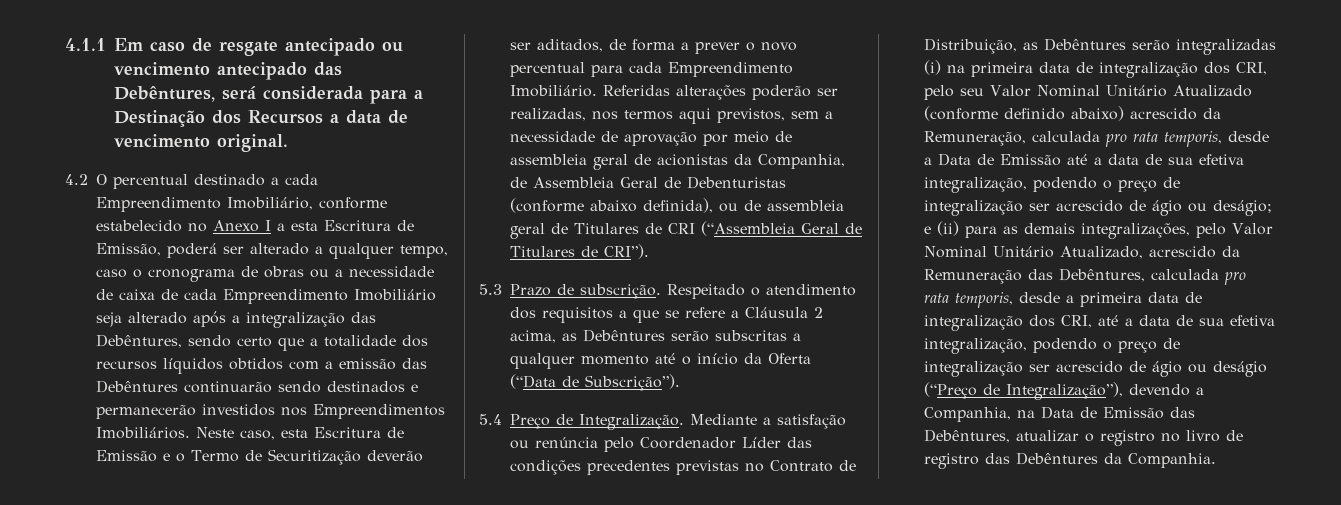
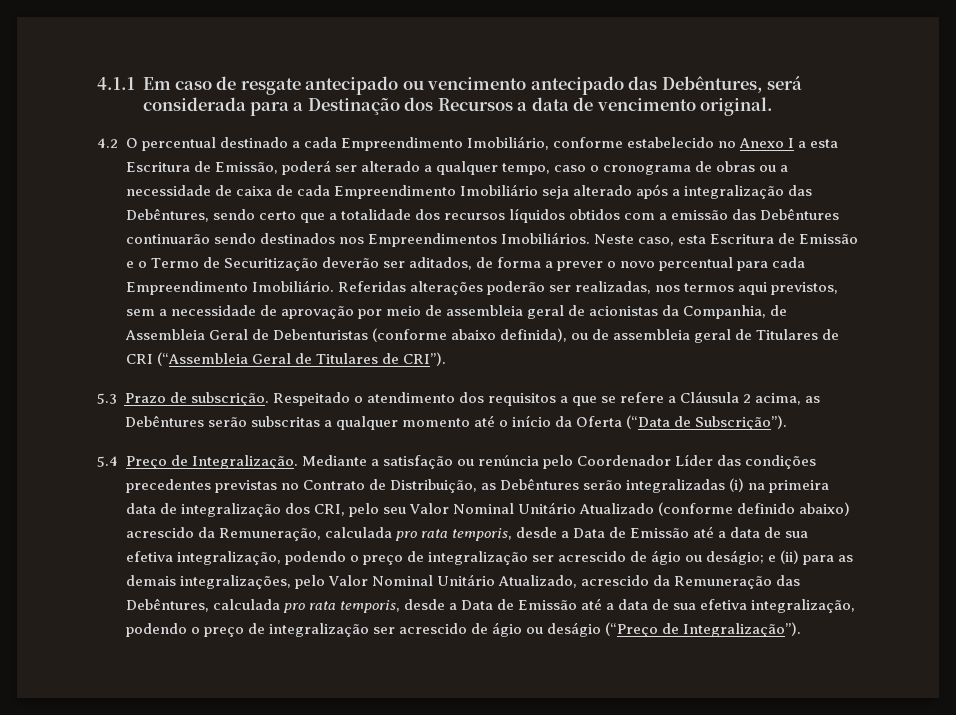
[411,384,418,392] [96,404,275,419] e permanecerão investidos -> (335, 238) none
[1080,292,1202,307] [924,315,1092,331] primeira data de integralização dos CRI, -> [460,599,577,610] Data de Emissão
[1006,382,1204,400] [924,406,1195,422] [924,429,1243,446] [924,452,1216,469] Integralização”), devendo a Companhia, na Data de Emissão das Debêntures, atualizar o registro no livro de registro das Debêntures da Companhia. -> [683,622,802,637] Integralização”).

